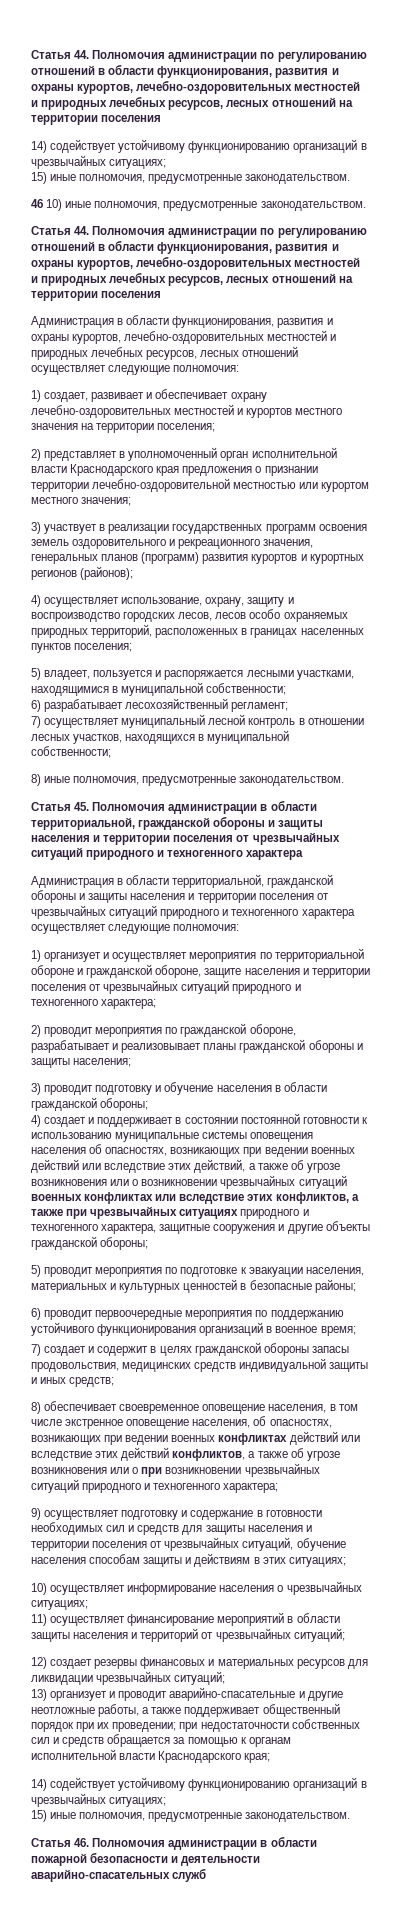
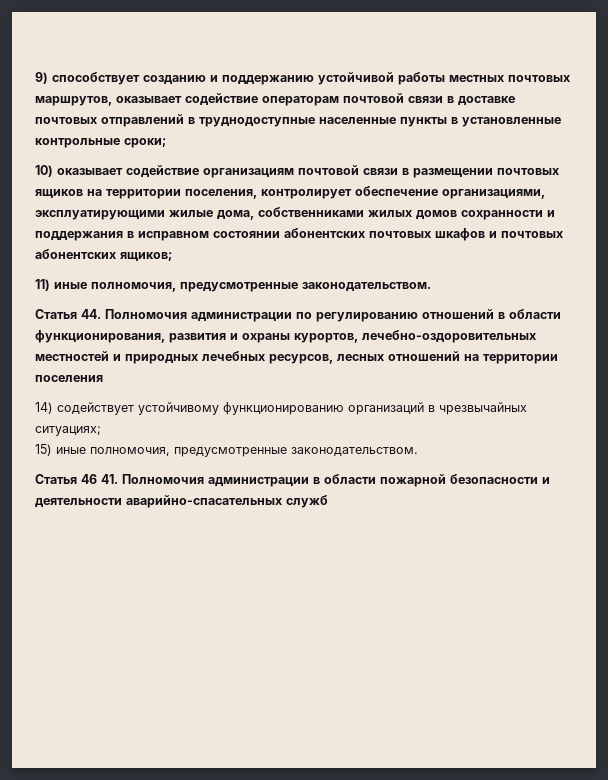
(31, 54) none -> [35,72,570,85] [35,93,515,106] [35,114,561,127] [35,138,166,148] [35,165,559,178] [35,186,545,199] [35,207,555,220] [35,228,563,241] [35,249,172,261] [35,279,431,292] 9) способствует созданию и поддержанию устойчивой работы местных почтовых маршрутов, оказывает содействие операторам почтовой связи в доставке почтовых отправлений в труднодоступные населенные пункты в установленные контрольные сроки; // 10) оказывает содействие организациям почтовой связи в размещении почтовых ящиков на территории поселения, контролирует обеспечение организациями, эксплуатирующими жилые дома, собственниками жилых домов сохранности и поддержания в исправном состоянии абонентских почтовых шкафов и почтовых абонентских ящиков; // 11) иные полномочия, предусмотренные законодательством. //
[31,199,366,211] [31,226,367,238] [31,240,339,254] [31,256,361,270] [31,272,353,286] [31,291,162,301] [31,315,333,328] [31,330,337,344] [31,346,299,360] [31,365,240,375] [31,389,267,402] [31,404,343,418] [31,423,216,433] [31,447,337,461] [31,464,318,476] [31,478,370,492] [31,497,132,506] [31,522,367,534] [31,539,314,549] [31,552,364,564] [31,566,134,580] [31,595,294,607] [31,609,348,622] [31,624,364,638] [31,643,133,653] [31,668,354,680] [31,682,287,696] [31,698,289,712] [31,714,364,728] [31,730,290,744] [31,746,111,758] [31,774,345,786] [31,800,317,814] [31,816,324,830] [31,832,340,845] [31,847,304,860] [31,874,334,888] [31,890,329,903] [31,905,355,919] [31,924,240,934] [31,948,364,962] [31,964,370,978] [31,980,301,994] [31,999,157,1009] [31,1023,296,1037] [31,1039,363,1053] [31,1058,132,1068] [31,1082,327,1095] [31,1097,149,1111] [31,1113,368,1127] [31,1132,314,1142] [31,1144,355,1157] [31,1159,340,1173] [31,1175,347,1189] [31,1192,359,1204] [31,1206,309,1219] [31,1221,370,1234] [31,1236,149,1250] [31,1265,364,1277] [31,1279,356,1293] [31,1308,344,1320] [31,1322,356,1336] [31,1342,349,1356] [31,1358,369,1372] [31,1377,115,1387] [31,1401,358,1414] [31,1416,332,1429] [31,1431,360,1445] [31,1447,340,1461] [31,1463,320,1477] [31,1479,279,1493] [31,1508,322,1520] [31,1522,312,1535] [31,1537,346,1551] [31,1553,346,1567] [31,1581,362,1595] [31,1600,88,1610] [31,1612,340,1626] [31,1628,345,1642] [31,1657,368,1669] [31,1671,226,1685] [31,1687,343,1701] [31,1703,340,1717] [31,1719,360,1732] [31,1734,291,1747] [31,1749,271,1763] [31,1777,367,1791] [31,1793,167,1807] [31,1810,351,1822] [31,1838,90,1847] 46 10) иные полномочия, предусмотренные законодательством. // Статья 44. Полномочия администрации по регулированию отношений в области функционирования, развития и охраны курортов, лечебно-оздоровительных местностей и природных лечебных ресурсов, лесных отношений на территории поселения // Администрация в области функционирования, развития и охраны курортов, лечебно-оздоровительных местностей и природных лечебных ресурсов, лесных отношений осуществляет следующие полномочия: // 1) создает, развивает и обеспечивает охрану лечебно-оздоровительных местностей и курортов местного значения на территории поселения; // 2) представляет в уполномоченный орган исполнительной власти Краснодарского края предложения о признании территории лечебно-оздоровительной местностью или курортом местного значения; // 3) участвует в реализации государственных программ освоения земель оздоровительного и рекреационного значения, генеральных планов (программ) развития курортов и курортных регионов (районов); // 4) осуществляет использование, охрану, защиту и воспроизводство городских лесов, лесов особо охраняемых природных территорий, расположенных в границах населенных пунктов поселения; // 5) владеет, пользуется и распоряжается лесными участками, находящимися в муниципальной собственности; // 6) разрабатывает лесохозяйственный регламент; // 7) осуществляет муниципальный лесной контроль в отношении лесных участков, находящихся в муниципальной собственности; // 8) иные полномочия, предусмотренные законодательством. // Статья 45. Полномочия администрации в области территориальной, гражданской обороны и защиты населения и территории поселения от чрезвычайных ситуаций природного и техногенного характера // Администрация в области территориальной, гражданской обороны и защиты населения и территории поселения от чрезвычайных ситуаций природного и техногенного характера осуществляет следующие полномочия: // 1) организует и осуществляет мероприятия по территориальной обороне и гражданской обороне, защите населения и территории поселения от чрезвычайных ситуаций природного и техногенного характера; // 2) проводит мероприятия по гражданской обороне, разрабатывает и реализовывает планы гражданской обороны и защиты населения; // 3) проводит подготовку и обучение населения в области гражданской обороны; // 4) создает и поддерживает в состоянии постоянной готовности к использованию муниципальные системы оповещения населения об опасностях, возникающих при ведении военных действий или вследствие этих действий, а также об угрозе возникновения или о возникновении чрезвычайных ситуаций военных конфликтах или вследствие этих конфликтов, а также при чрезвычайных ситуациях природного и техногенного характера, защитные сооружения и другие объекты гражданской обороны; // 5) проводит мероприятия по подготовке к эвакуации населения, материальных и культурных ценностей в безопасные районы; // 6) проводит первоочередные мероприятия по поддержанию устойчивого функционирования организаций в военное время; // 7) создает и содержит в целях гражданской обороны запасы продовольствия, медицинских средств индивидуальной защиты и иных средств; // 8) обеспечивает своевременное оповещение населения, в том числе экстренное оповещение населения, об опасностях, возникающих при ведении военных конфликтах действий или вследствие этих действий конфликтов, а также об угрозе возникновения или о при возникновении чрезвычайных ситуаций природного и техногенного характера; // 9) осуществляет подготовку и содержание в готовности необходимых сил и средств для защиты населения и территории поселения от чрезвычайных ситуаций, обучение населения способам защиты и действиям в этих ситуациях; // 10) осуществляет информирование населения о чрезвычайных ситуациях; // 11) осуществляет финансирование мероприятий в области защиты населения и территорий от чрезвычайных ситуаций; // 12) создает резервы финансовых и материальных ресурсов для ликвидации чрезвычайных ситуаций; // 13) организует и проводит аварийно-спасательные и другие неотложные работы, а также поддерживает общественный порядок при их проведении; при недостаточности собственных сил и средств обращается за помощью к органам исполнительной власти Краснодарского края; // 14) содействует устойчивому функционированию организаций в чрезвычайных ситуациях; // 15) иные полномочия, предусмотренные законодательством. // Статья 46. -> [35,474,118,484] Статья 46 41.

